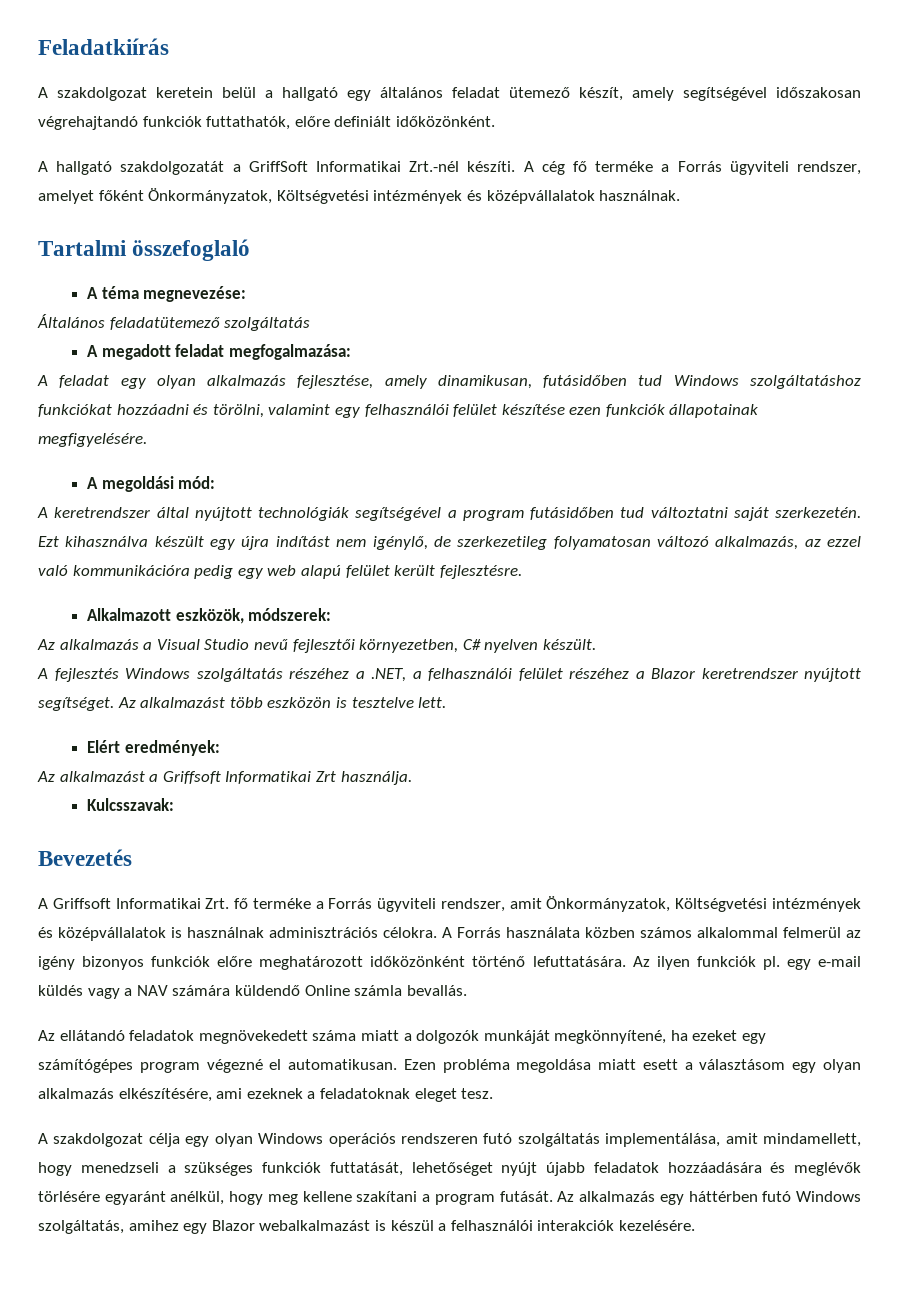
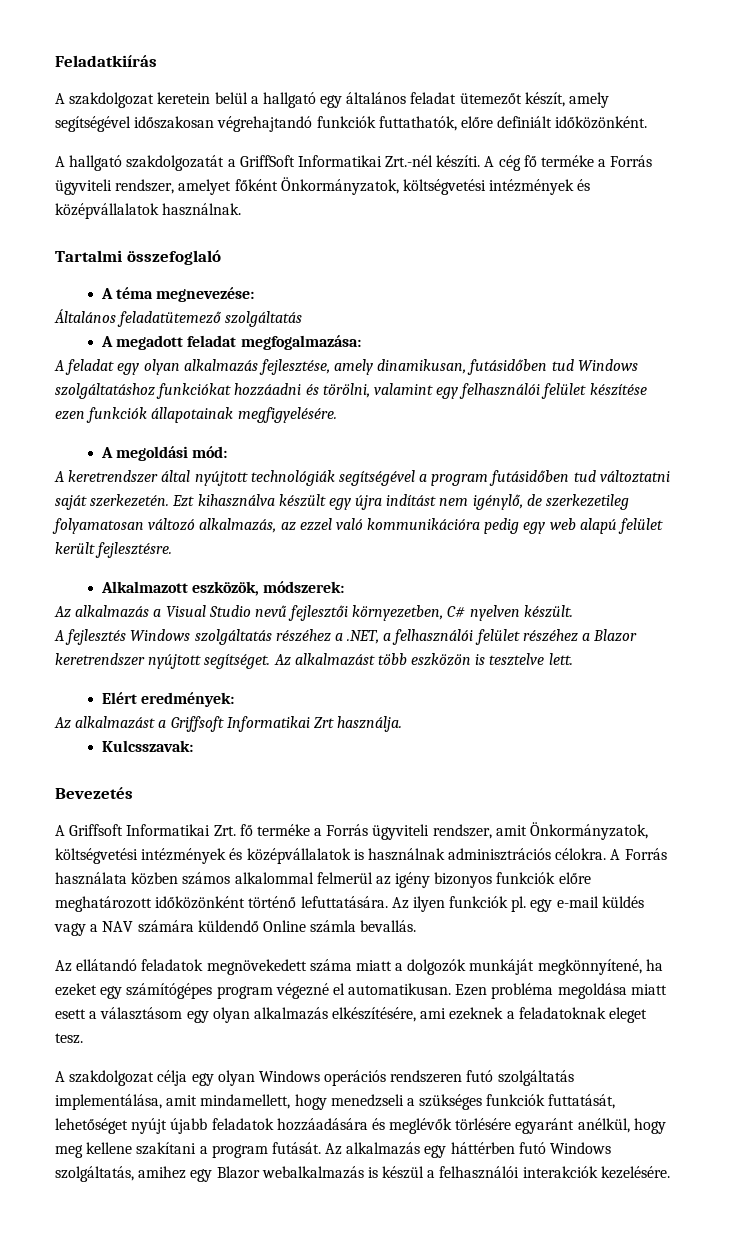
[509,87,570,98] ütemező -> [459,93,522,105] ütemezőt
[276,190,369,204] Költségvetési -> [402,179,486,195] költségvetési
[675,898,768,912] Költségvetési -> [55,848,138,864] költségvetési
[259,1220,371,1231] webalkalmazást -> [261,1166,364,1179] webalkalmazás

